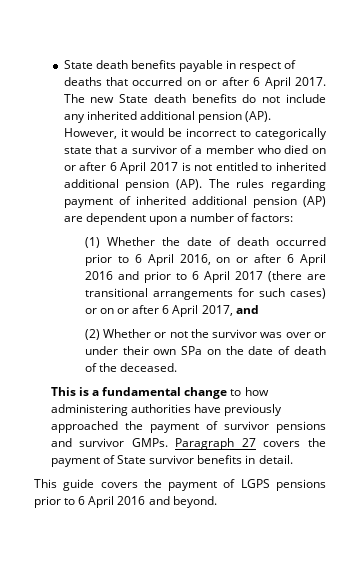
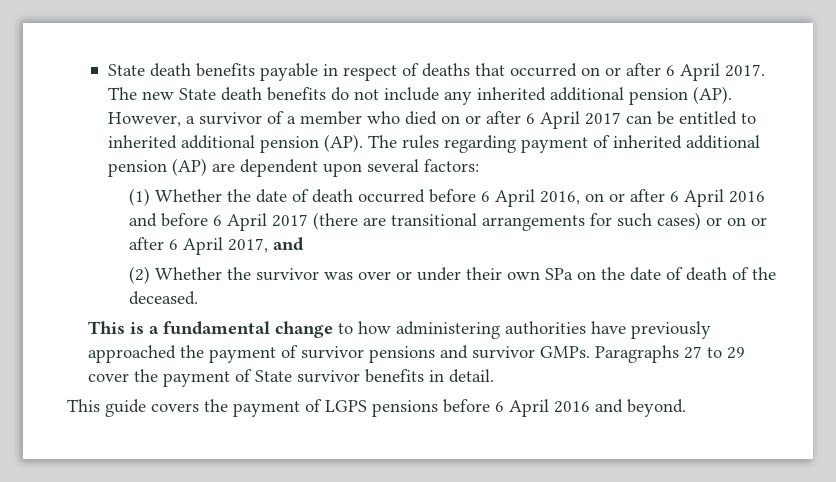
[120,128,327,140] [63,145,118,154] it would be incorrect to categorically state that -> (181, 119) none
[181,162,213,171] is not -> [625,111,674,125] can be
[179,213,250,222] a number of -> [366,159,419,172] several
[84,254,129,266] prior to -> [429,189,477,203] before
[143,271,187,283] prior to -> [161,213,209,227] before
[154,331,188,338] or not -> (223, 273) none
[175,438,301,450] Paragraph 27 covers -> [594,345,745,363] [87,373,129,382] Paragraphs 27 to 29 cover
[33,496,76,508] prior to -> [442,399,490,413] before

